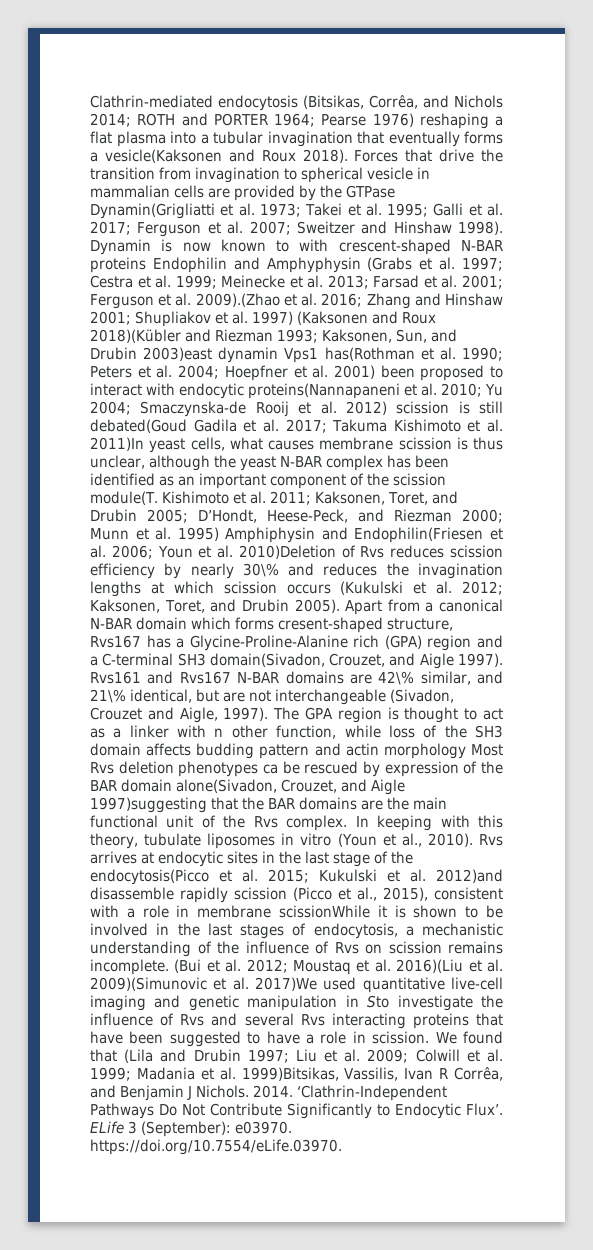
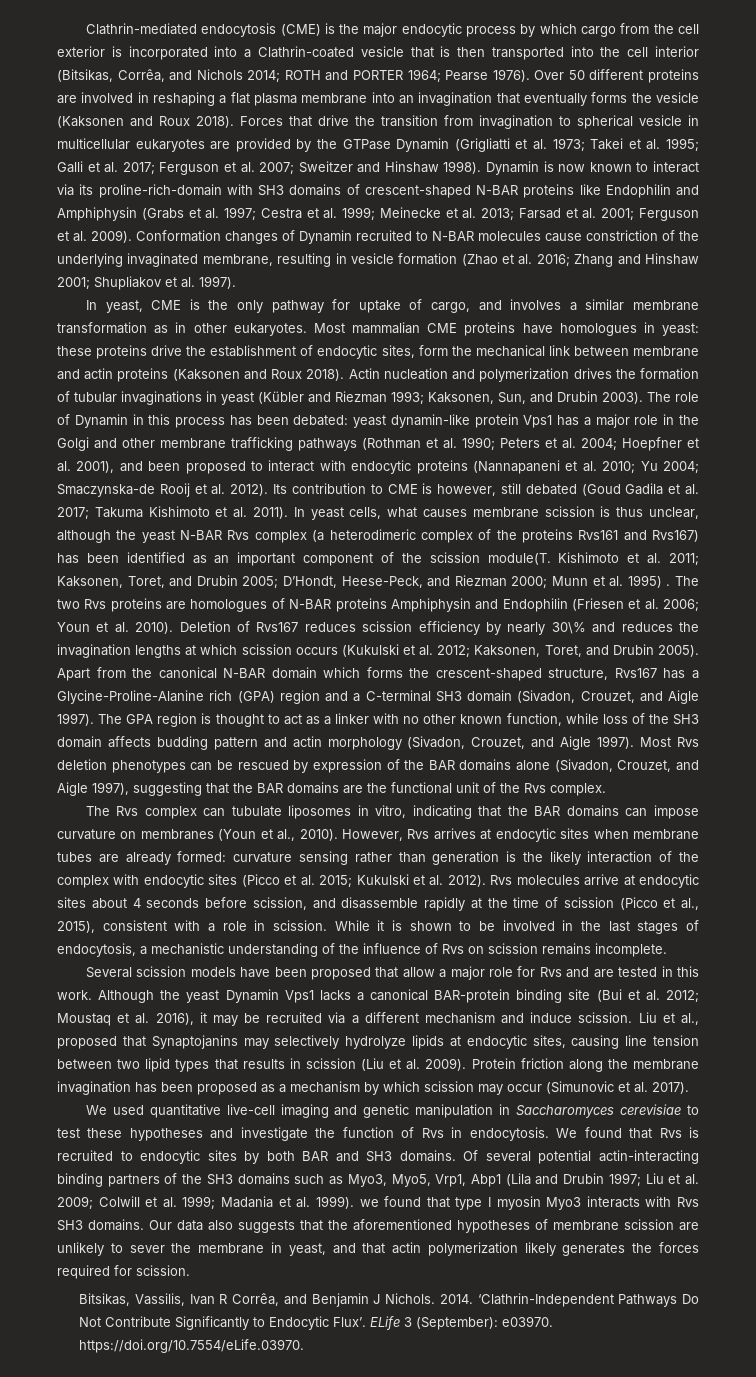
(298, 103) none -> [280,23,699,37] [57,46,700,60] (CME) is the major endocytic process by which cargo from the cell exterior is incorporated into a Clathrin-coated vesicle that is then transported into the cell interior
[372,113,414,127] 1976) -> [492,69,699,83] [57,92,149,104] 1976). Over 50 different proteins are involved in
[170,131,263,144] into a tubular -> [301,92,414,104] membrane into an
[90,149,222,163] a vesicle(Kaksonen -> [631,92,700,103] [57,116,124,128] the vesicle (Kaksonen
[90,185,204,198] mammalian cells -> [57,138,205,152] multicellular eukaryotes
[90,203,215,219] Dynamin(Grigliatti -> [396,138,510,152] Dynamin (Grigliatti
[299,239,329,251] with -> [653,161,699,173] [57,184,360,198] interact via its proline-rich-domain with SH3 domains of
(146, 265) none -> [579,184,601,195] like
[266,257,361,273] Amphyphysin -> [57,207,137,221] Amphiphysin
[195,293,280,307] 2009).(Zhao -> [91,230,699,244] [57,253,498,267] 2009). Conformation changes of Dynamin recruited to N-BAR molecules cause constriction of the underlying invaginated membrane, resulting in vesicle formation (Zhao
[252,311,436,325] [90,329,181,343] 1997) (Kaksonen and Roux 2018)(Kübler -> [199,276,236,289] [85,299,699,313] [57,322,699,336] [57,345,700,359] [57,368,700,382] [57,391,304,405] 1997). // In yeast, CME is the only pathway for uptake of cargo, and involves a similar membrane transformation as in other eukaryotes. Most mammalian CME proteins have homologues in yeast: these proteins drive the establishment of endocytic sites, form the mechanical link between membrane and actin proteins (Kaksonen and Roux 2018). Actin nucleation and polymerization drives the formation of tubular invaginations in yeast (Kübler
[143,347,415,363] 2003)east dynamin Vps1 has(Rothman -> [602,392,699,404] [57,414,699,428] [57,437,421,451] 2003). The role of Dynamin in this process has been debated: yeast dynamin-like protein Vps1 has a major role in the Golgi and other membrane trafficking pathways (Rothman
[333,365,375,379] 2001) -> [76,461,143,473] 2001), and
[248,383,401,399] proteins(Nannapaneni -> [416,460,560,474] proteins (Nannapaneni
[345,401,503,415] [90,419,187,433] 2012) scission is still debated(Goud -> [230,483,621,496] 2012). Its contribution to CME is however, still debated (Goud
[90,437,144,451] 2011)In -> [253,507,305,519] 2011). In
[326,455,383,471] complex -> [227,529,699,543] Rvs complex (a heterodimeric complex of the proteins Rvs161 and Rvs167)
[225,527,484,543] Amphiphysin and Endophilin(Friesen -> [666,576,700,586] [57,598,624,612] . The two Rvs proteins are homologues of N-BAR proteins Amphiphysin and Endophilin (Friesen
[238,545,385,559] 2010)Deletion of Rvs -> [135,621,299,634] 2010). Deletion of Rvs167
[425,602,434,612] a -> [132,668,153,678] the
[278,617,383,633] cresent-shaped -> [409,668,542,681] the crescent-shaped
[209,653,503,669] [90,671,503,685] [90,689,454,705] [90,707,269,723] domain(Sivadon, Crouzet, and Aigle 1997). Rvs161 and Rvs167 N-BAR domains are 42\% similar, and 21\% identical, but are not interchangeable (Sivadon, Crouzet and Aigle, 1997). -> [467,690,699,704] [57,713,94,726] domain (Sivadon, Crouzet, and Aigle 1997).
[214,725,268,738] n other -> [403,714,503,724] no other known
(466, 751) none -> [407,736,635,750] (Sivadon, Crouzet, and Aigle 1997).
[263,764,278,774] ca -> [190,762,213,771] can
[121,779,405,795] [90,797,207,813] domain alone(Sivadon, Crouzet, and Aigle 1997)suggesting -> [459,759,699,772] [57,782,202,796] domains alone (Sivadon, Crouzet, and Aigle 1997), suggesting
[413,797,447,810] main -> (387, 788) none
[355,815,504,831] [90,833,332,849] In keeping with this theory, tubulate liposomes in vitro -> [85,805,699,819] [57,829,214,840] // The Rvs complex can tubulate liposomes in vitro, indicating that the BAR domains can impose curvature on membranes
(473, 840) none -> [342,829,403,841] However,
[262,851,413,867] [90,869,209,885] in the last stage of the endocytosis(Picco -> [593,829,700,840] [57,851,700,865] [57,874,280,888] when membrane tubes are already formed: curvature sensing rather than generation is the likely interaction of the complex with endocytic sites (Picco
[436,869,503,883] [90,887,228,903] 2012)and disassemble rapidly -> [447,874,699,888] [57,897,558,911] 2012). Rvs molecules arrive at endocytic sites about 4 seconds before scission, and disassemble rapidly at the time of
[197,905,370,918] membrane scissionWhile -> [272,920,370,931] scission. While
(169, 967) none -> [85,966,699,980] [57,989,591,1003] // Several scission models have been proposed that allow a major role for Rvs and are tested in this work. Although the yeast Dynamin Vps1 lacks a canonical BAR-protein binding site
[396,959,503,973] [90,977,317,991] 2016)(Liu et al. 2009)(Simunovic et al. 2017)We -> [155,1012,699,1026] [57,1035,699,1049] [57,1058,699,1072] [57,1081,689,1095] [85,1105,107,1115] 2016), it may be recruited via a different mechanism and induce scission. Liu et al., proposed that Synaptojanins may selectively hydrolyze lipids at endocytic sites, causing line tension between two lipid types that results in scission (Liu et al. 2009). Protein friction along the membrane invagination has been proposed as a mechanism by which scission may occur (Simunovic et al. 2017). // We
[367,995,390,1008] Sto -> [516,1104,699,1118] [57,1128,234,1141] Saccharomyces cerevisiae to test these hypotheses and
[90,1013,503,1029] [90,1031,503,1047] [90,1049,117,1062] influence of Rvs and several Rvs interacting proteins that have been suggested to have a role in scission. We found that -> [342,1127,699,1141] [57,1150,700,1164] [57,1173,501,1187] function of Rvs in endocytosis. We found that Rvs is recruited to endocytic sites by both BAR and SH3 domains. Of several potential actin-interacting binding partners of the SH3 domains such as Myo3, Myo5, Vrp1, Abp1
[241,1067,339,1081] 1999)Bitsikas, -> [315,1196,699,1210] [57,1219,699,1233] [57,1242,699,1256] [57,1265,190,1279] [79,1293,131,1306] 1999). we found that type I myosin Myo3 interacts with Rvs SH3 domains. Our data also suggests that the aforementioned hypotheses of membrane scission are unlikely to sever the membrane in yeast, and that actin polymerization likely generates the forces required for scission. // Bitsikas,

